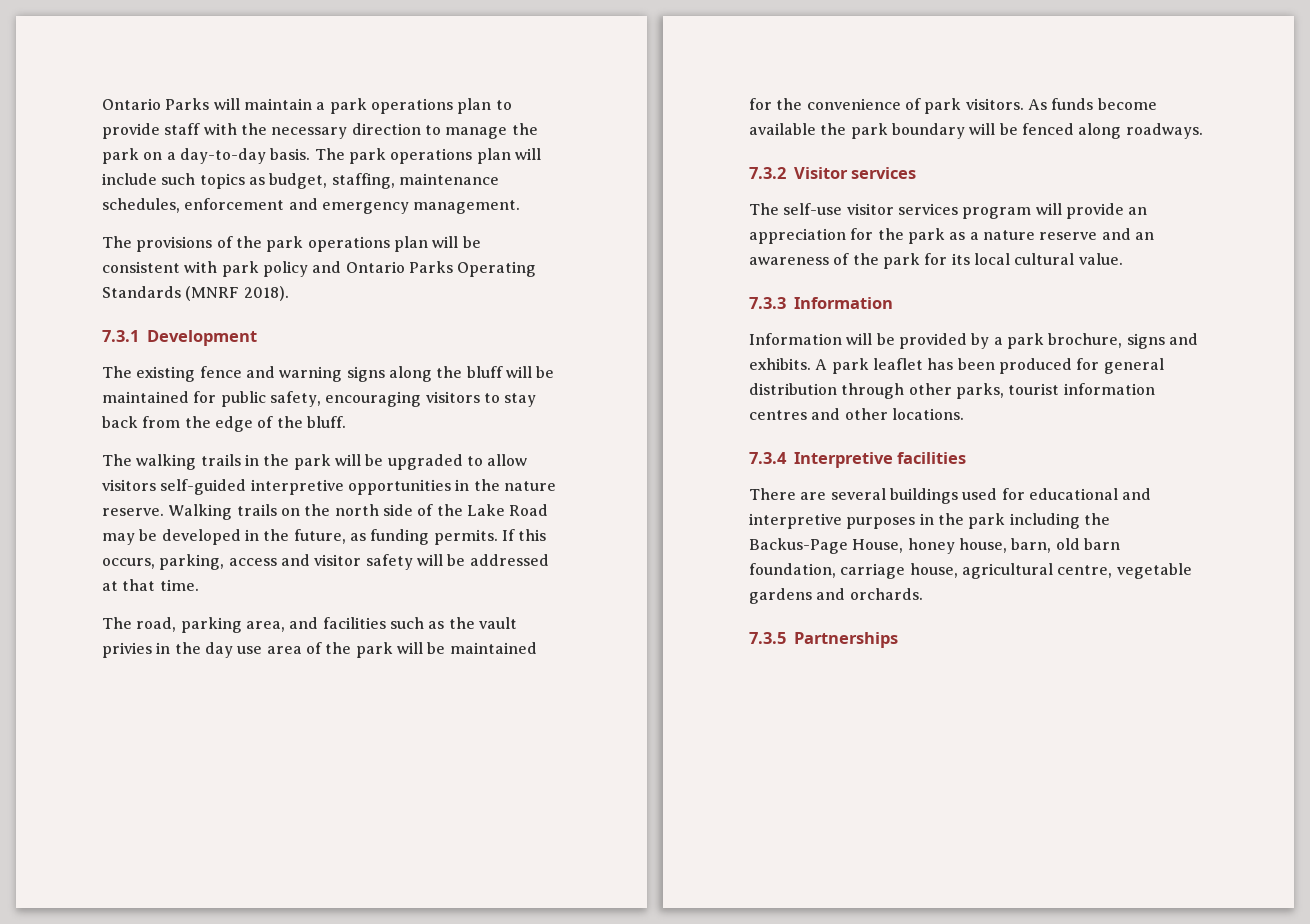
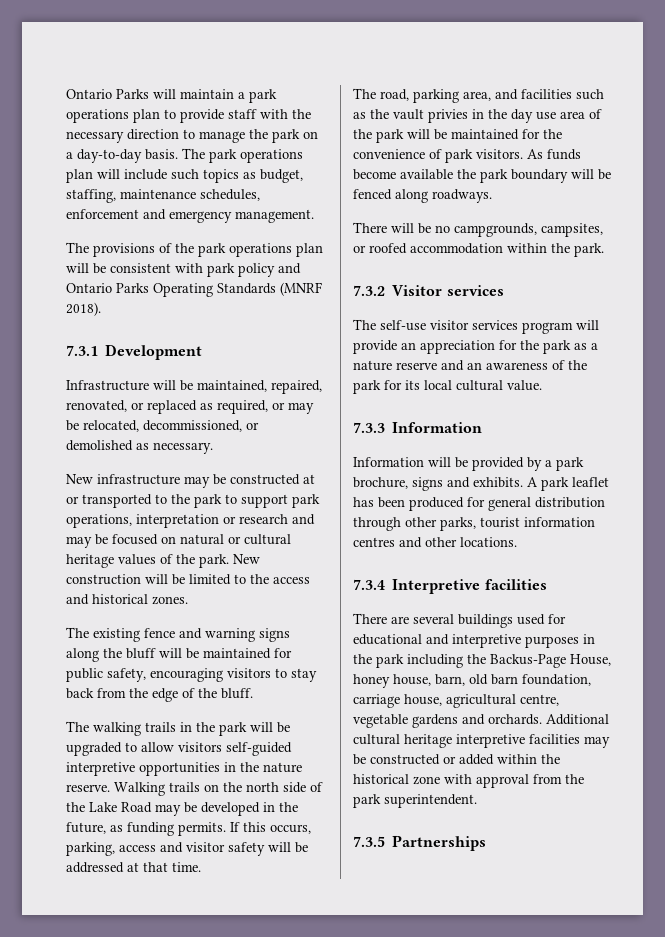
(257, 338) none -> [66,380,322,394] [66,400,314,414] [66,420,259,432] [66,440,213,454] [66,474,315,488] [66,494,320,508] [66,514,315,528] [66,534,291,548] [66,554,260,568] [66,574,310,585] [66,594,188,605] // Infrastructure will be maintained, repaired, renovated, or replaced as required, or may be relocated, decommissioned, or demolished as necessary. // New infrastructure may be constructed at or transported to the park to support park operations, interpretation or research and may be focused on natural or cultural heritage values of the park. New construction will be limited to the access and historical zones.
(1203, 131) none -> [353,222,603,237] [353,243,604,257] // There will be no campgrounds, campsites, or roofed accommodation within the park.
(923, 594) none -> [546,714,609,725] [353,734,610,748] [353,754,560,765] [353,774,584,788] [353,794,477,808] Additional cultural heritage interpretive facilities may be constructed or added within the historical zone with approval from the park superintendent.

